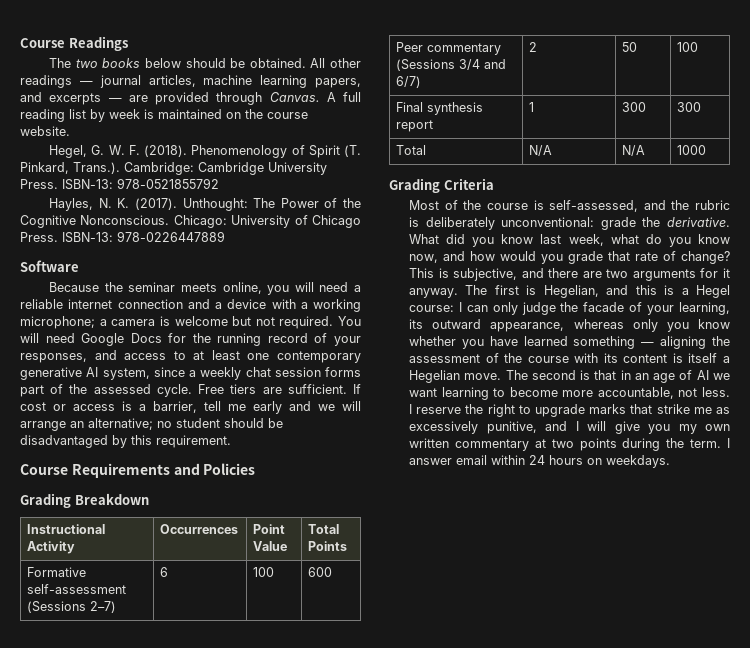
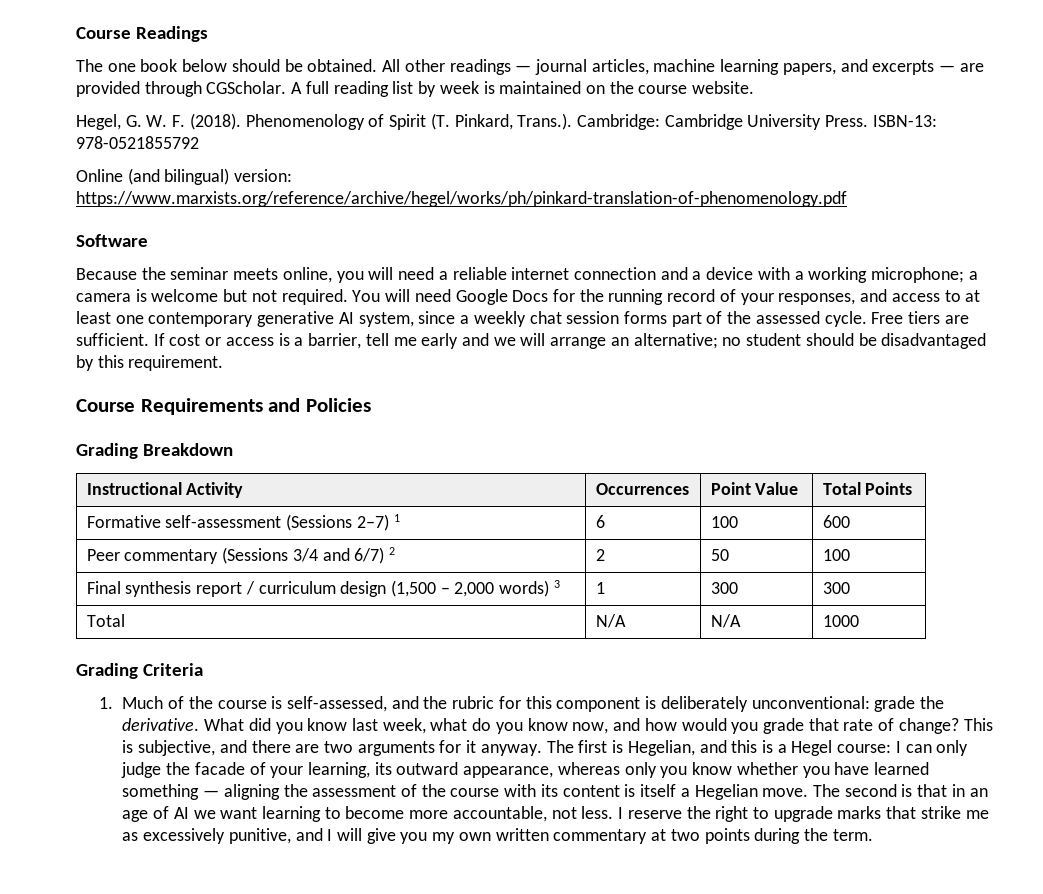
[75,58,141,68] two books -> [107,59,178,72] one book
[269,92,320,102] Canvas. -> [206,81,287,94] CGScholar.
[49,198,361,211] [20,215,361,228] [20,231,225,243] Hayles, N. K. (2017). Unthought: The Power of the Cognitive Nonconscious. Chicago: University of Chicago Press. ISBN-13: 978-0226447889 -> [76,168,293,185] [76,191,847,207] Online (and bilingual) version: https://www.marxists.org/reference/archive/hegel/works/ph/pinkard-translation-of-phenomenology.pdf
(116, 607) none -> [393,514,400,522] 1
(421, 82) none -> [389,547,396,555] 2
(433, 126) none -> [245,580,560,597] / curriculum design (1,500 – 2,000 words) 3
[409,200,440,210] Most -> [99,696,164,709] 1. Much
(730, 205) none -> [498,696,641,712] for this component
[727,438,730,448] [409,455,671,468] I answer email within 24 hours on weekdays. -> (873, 835) none

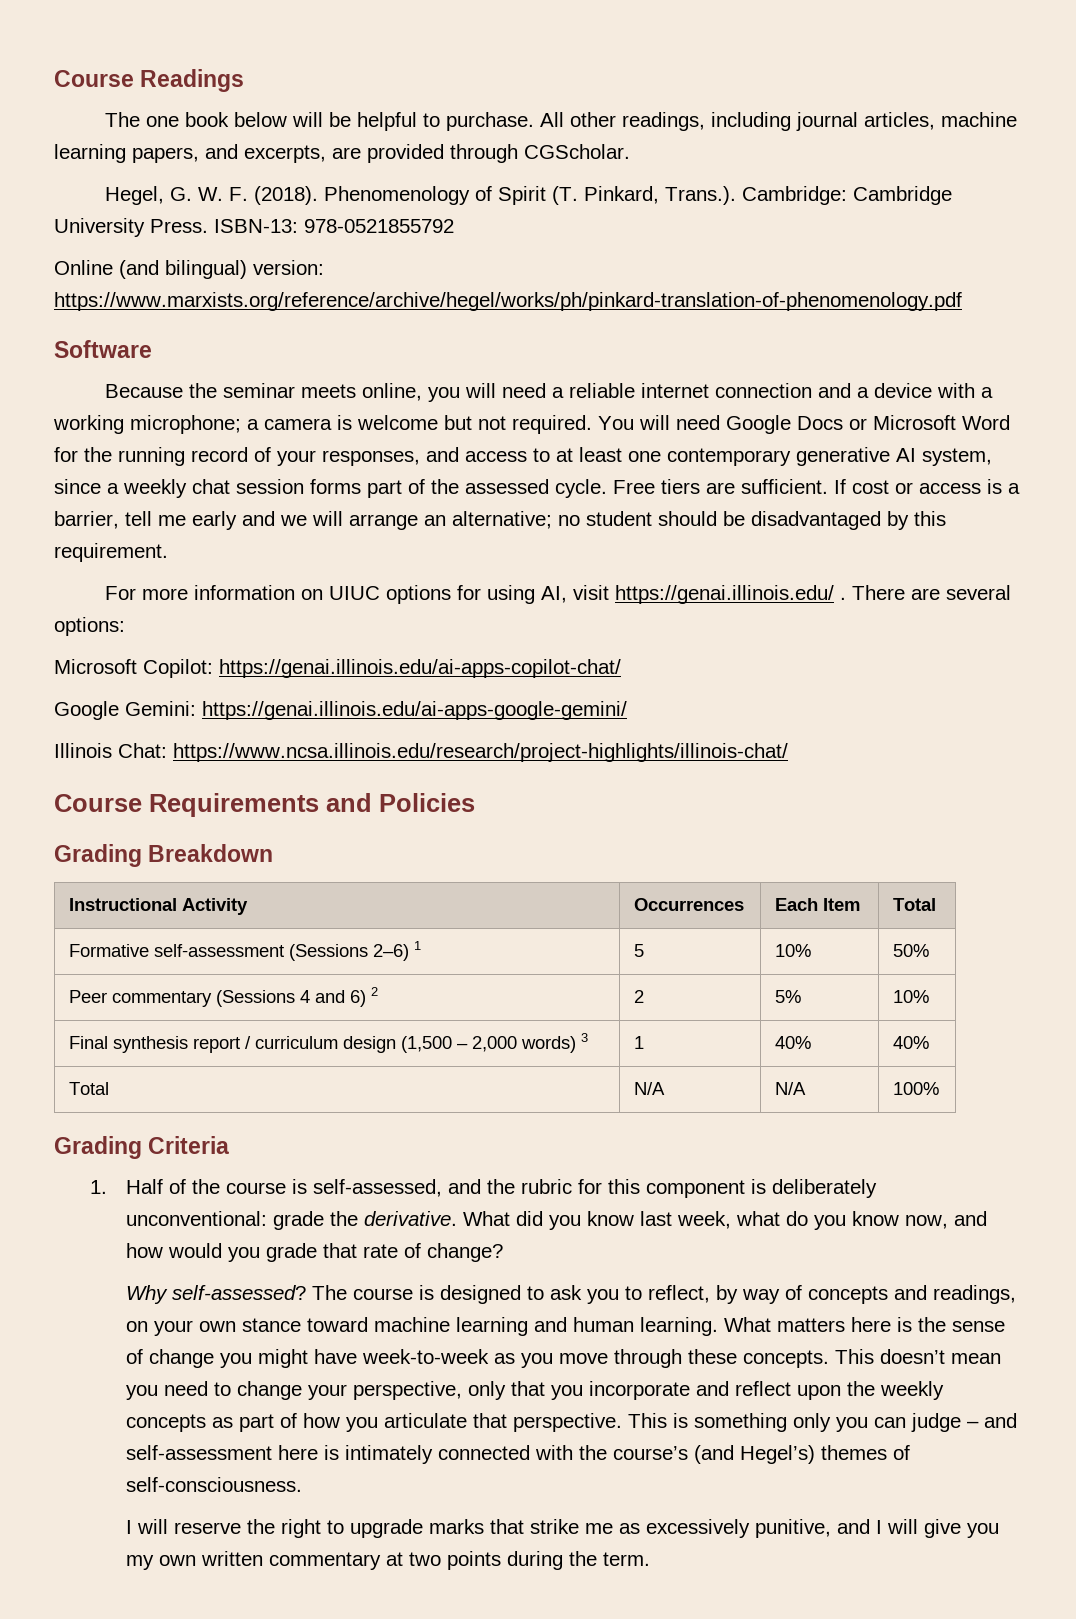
[231,59,532,75] should be obtained. All other readings — -> [292,112,792,131] will be helpful to purchase. All other readings, including
[872,60,956,75] excerpts — -> [244,145,326,163] excerpts,
[291,81,755,97] A full reading list by week is maintained on the course website. -> (630, 151) none
(549, 296) none -> [849,415,1010,430] or Microsoft Word
(224, 363) none -> [105,585,1012,604] [54,617,125,636] [54,659,621,678] [54,701,627,720] [54,743,788,762] // For more information on UIUC options for using AI, visit https://genai.illinois.edu/ . There are several options: // Microsoft Copilot: https://genai.illinois.edu/ai-apps-copilot-chat/ // Google Gemini: https://genai.illinois.edu/ai-apps-google-gemini/ // Illinois Chat: https://www.ncsa.illinois.edu/research/project-highlights/illinois-chat/
[710,482,799,495] [822,482,913,495] Point Value | Total Points -> [775,898,861,911] [893,898,937,911] Each Item | Total
[356,514,400,531] [595,515,605,528] [710,516,738,528] [822,515,850,528] 2–7) 1 | 6 | 100 | 600 -> [373,941,422,961] [634,944,645,957] [775,944,812,957] [893,944,930,957] 2–6) 1 | 5 | 10% | 50%
[292,547,385,564] 3/4 and 6/7) -> [300,990,367,1007] 4 and 6)
[710,549,729,561] [822,549,850,561] 50 | 100 -> [775,990,802,1003] [893,990,930,1003] 5% | 10%
[710,582,738,594] [822,582,850,594] 300 | 300 -> [775,1036,812,1049] [893,1036,930,1049] 40% | 40%
[822,615,859,627] 1000 -> [893,1082,940,1095] 100%
[122,696,164,709] Much -> [126,1179,164,1194] Half
[963,718,993,731] [122,740,969,756] [121,762,929,778] [122,784,988,800] [122,806,624,822] This is subjective, and there are two arguments for it anyway. The first is Hegelian, and this is a Hegel course: I can only judge the facade of your learning, its outward appearance, whereas only you know whether you have learned something — aligning the assessment of the course with its content is itself a Hegelian move. The second is that in an age of AI we want learning to become more accountable, not less. I -> [126,1285,1017,1304] [126,1317,1006,1336] [126,1349,1002,1368] [126,1381,945,1400] [126,1413,1018,1432] [126,1445,911,1464] [126,1477,303,1492] [126,1519,169,1534] // Why self-assessed? The course is designed to ask you to reflect, by way of concepts and readings, on your own stance toward machine learning and human learning. What matters here is the sense of change you might have week-to-week as you move through these concepts. This doesn’t mean you need to change your perspective, only that you incorporate and reflect upon the weekly concepts as part of how you articulate that perspective. This is something only you can judge – and self-assessment here is intimately connected with the course’s (and Hegel’s) themes of self-consciousness. // I will

